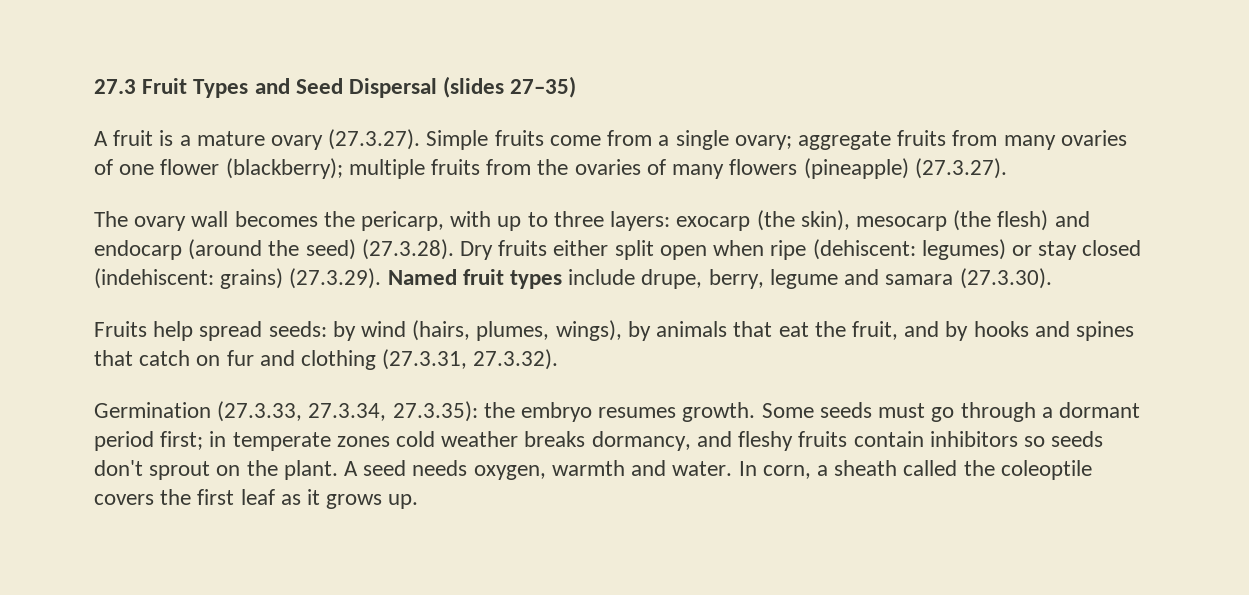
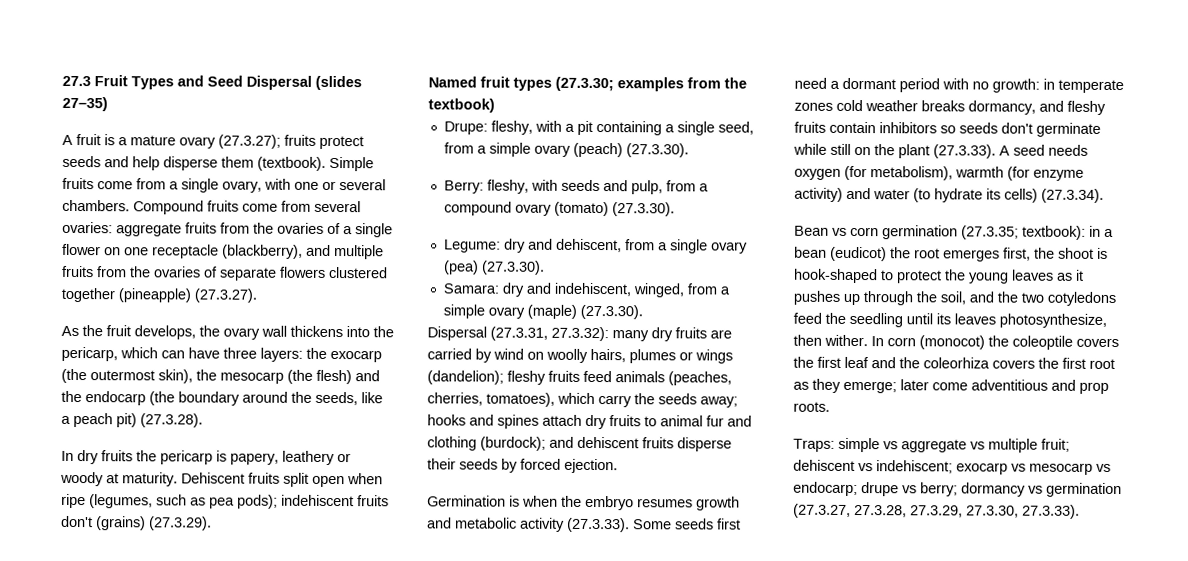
[328,129,421,150] (27.3.27). -> [218,134,364,150] [62,155,326,171] (27.3.27); fruits protect seeds and help disperse them (textbook).
[734,135,792,150] ovary; -> [222,178,386,193] [62,199,361,215] [62,221,113,234] ovary, with one or several chambers. Compound fruits come from several ovaries:
[1003,130,1127,150] [94,158,343,179] many ovaries of one flower (blackberry); -> [253,222,393,238] [62,243,331,259] the ovaries of a single flower on one receptacle (blackberry), and
[672,158,1007,179] [94,211,548,231] many flowers (pineapple) (27.3.27). // The ovary wall becomes the pericarp, with up to -> [219,266,388,281] [61,287,257,303] [61,325,394,340] [61,346,220,362] separate flowers clustered together (pineapple) (27.3.27). // As the fruit develops, the ovary wall thickens into the pericarp, which can have
(671, 221) none -> [306,347,327,359] the
[800,210,850,231] skin), -> [90,369,217,384] outermost skin), the
[94,239,1142,260] [94,268,284,289] endocarp (around the seed) (27.3.28). Dry fruits either split open when ripe (dehiscent: legumes) or stay closed (indehiscent: grains) -> [61,390,383,406] [61,413,203,428] [61,450,351,466] [60,471,383,488] [61,493,389,509] [61,515,146,531] the endocarp (the boundary around the seeds, like a peach pit) (27.3.28). // In dry fruits the pericarp is papery, leathery or woody at maturity. Dehiscent fruits split open when ripe (legumes, such as pea pods); indehiscent fruits don't (grains)
(382, 278) none -> (212, 523) //
[568,268,1052,289] [94,320,1134,341] [94,349,559,370] [94,401,1140,422] [94,431,204,451] include drupe, berry, legume and samara (27.3.30). // Fruits help spread seeds: by wind (hairs, plumes, wings), by animals that eat the fruit, and by hooks and spines that catch on fur and clothing (27.3.31, 27.3.32). // Germination (27.3.33, 27.3.34, 27.3.35): the embryo resumes growth. Some seeds must go through a dormant period first; -> [555,76,747,92] [428,98,495,113] [443,120,754,136] [443,142,689,158] [443,179,709,195] [443,201,675,217] [443,238,748,254] [443,260,545,275] [442,282,730,298] [442,304,643,320] [427,326,732,342] [427,348,733,364] [427,370,732,386] [427,392,738,408] [427,414,752,430] [427,436,732,452] [427,458,618,474] [427,495,740,511] [427,517,741,533] [794,77,1040,93] (27.3.30; examples from the textbook) // Drupe: fleshy, with a pit containing a single seed, from a simple ovary (peach) (27.3.30). // Berry: fleshy, with seeds and pulp, from a compound ovary (tomato) (27.3.30). // Legume: dry and dehiscent, from a single ovary (pea) (27.3.30). // Samara: dry and indehiscent, winged, from a simple ovary (maple) (27.3.30). // Dispersal (27.3.31, 27.3.32): many dry fruits are carried by wind on woolly hairs, plumes or wings (dandelion); fleshy fruits feed animals (peaches, cherries, tomatoes), which carry the seeds away; hooks and spines attach dry fruits to animal fur and clothing (burdock); and dehiscent fruits disperse their seeds by forced ejection. // Germination is when the embryo resumes growth and metabolic activity (27.3.33). Some seeds first need a dormant period with no growth:
[149,460,958,480] sprout on the plant. A seed needs oxygen, warmth and water. In corn, a sheath called -> [1036,122,1101,137] [793,143,1088,159] [794,165,1084,181] [794,187,1104,203] [794,225,1114,240] [794,246,1108,262] [793,268,1084,284] [793,290,1116,307] [793,312,1107,328] [793,334,985,350] germinate while still on the plant (27.3.33). A seed needs oxygen (for metabolism), warmth (for enzyme activity) and water (to hydrate its cells) (27.3.34). // Bean vs corn germination (27.3.35; textbook): in a bean (eudicot) the root emerges first, the shoot is hook-shaped to protect the young leaves as it pushes up through the soil, and the two cotyledons feed the seedling until its leaves photosynthesize, then wither. In corn (monocot)
[280,489,419,509] as it grows up. -> [871,357,1115,369] [793,378,1109,394] [793,401,830,412] [793,437,1070,453] [793,459,1111,475] [793,481,1122,498] [793,503,1080,519] and the coleorhiza covers the first root as they emerge; later come adventitious and prop roots. // Traps: simple vs aggregate vs multiple fruit; dehiscent vs indehiscent; exocarp vs mesocarp vs endocarp; drupe vs berry; dormancy vs germination (27.3.27, 27.3.28, 27.3.29, 27.3.30, 27.3.33).

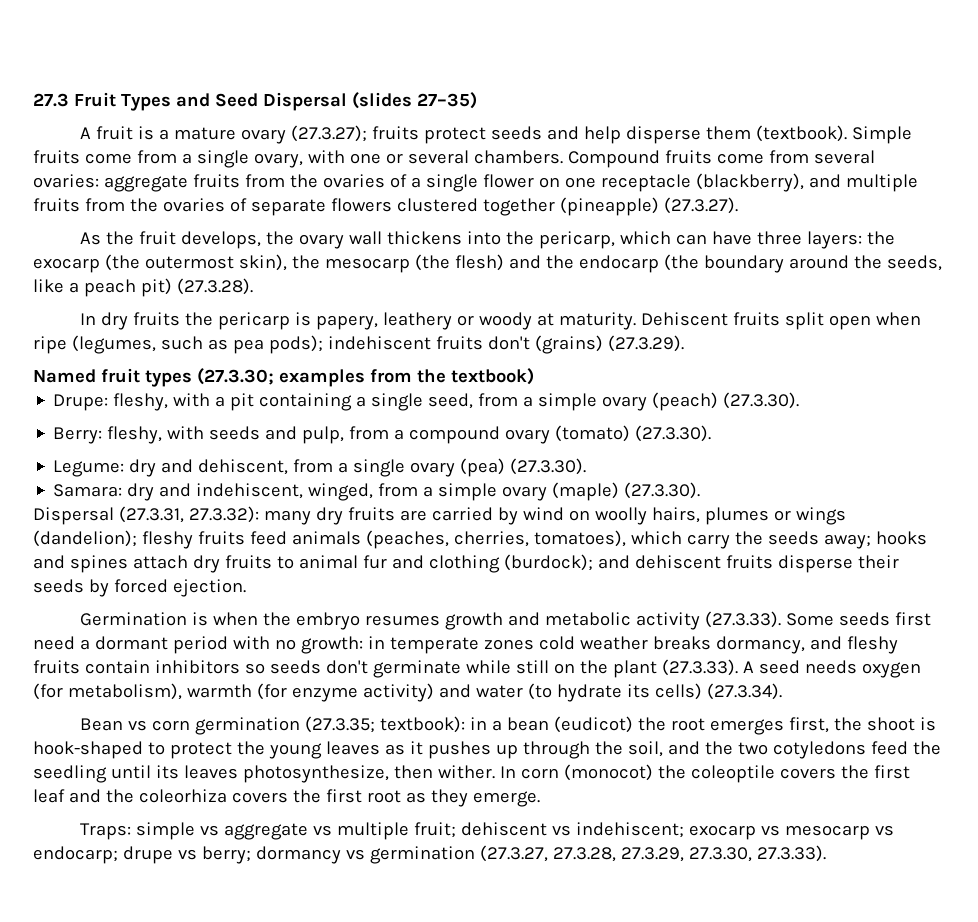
[843,379,1109,394] [793,401,830,412] emerge; later come adventitious and prop roots. -> [472,791,540,807] emerge.

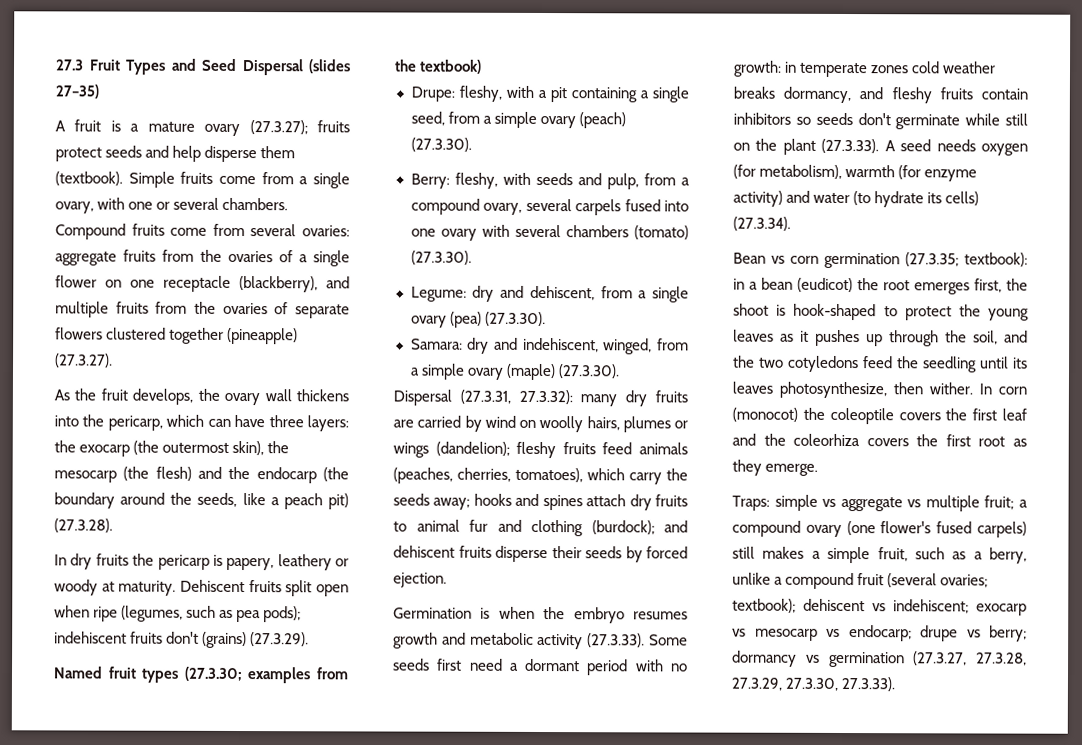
[505,429,551,444] ovary -> [483,198,689,216] [410,224,629,241] ovary, several carpels fused into one ovary with several chambers
(456, 830) none -> [1019,499,1028,508] [732,520,1027,538] [732,546,1027,564] [732,572,989,590] [732,598,796,613] a compound ovary (one flower's fused carpels) still makes a simple fruit, such as a berry, unlike a compound fruit (several ovaries; textbook);

